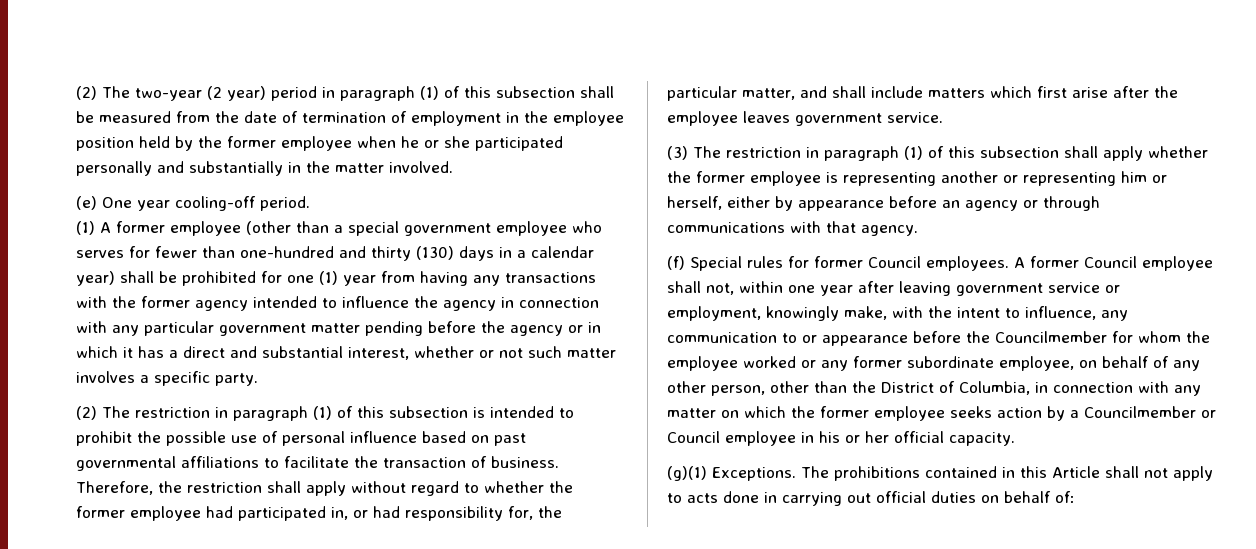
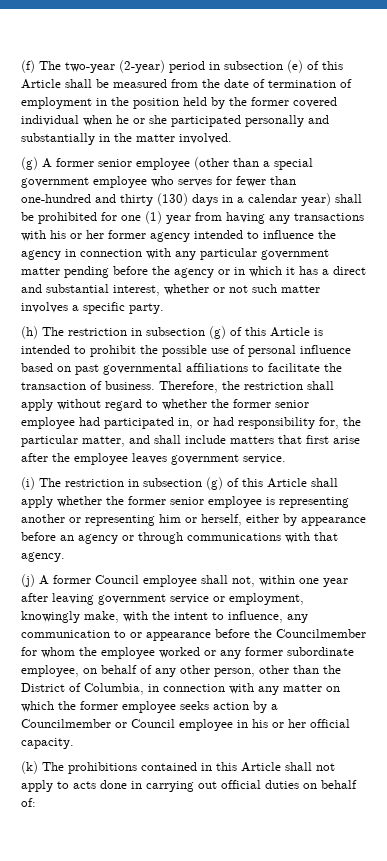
[76,86,97,100] (2) -> [21,60,35,73] (f)
[207,86,575,101] (2 year) period in paragraph (1) of this subsection -> [119,60,343,73] [21,79,61,89] (2-year) period in subsection (e) of this Article
[553,111,624,126] employee -> (129, 101) none
[281,136,352,151] employee -> [293,97,337,108] [21,115,79,126] covered individual
[76,196,310,211] [76,221,165,235] (e) One year cooling-off period. // (1) A former -> [21,157,132,170] (g) A former senior
[112,296,136,308] the -> [50,230,104,239] his or her
[76,406,468,421] (2) The restriction in paragraph (1) of this subsection -> [21,326,310,339] (h) The restriction in subsection (g) of this Article
(125, 512) none -> [275,400,309,408] senior
[990,86,1032,98] which -> [278,435,302,444] that
[667,146,1059,161] (3) The restriction in paragraph (1) of this subsection -> [21,477,307,490] (i) The restriction in subsection (g) of this Article
(745, 177) none -> [170,497,204,505] senior
[667,256,1009,271] (f) Special rules for former Council employees. -> [21,574,35,587] (j)
[667,466,796,481] (g)(1) Exceptions. -> [21,761,38,774] (k)

